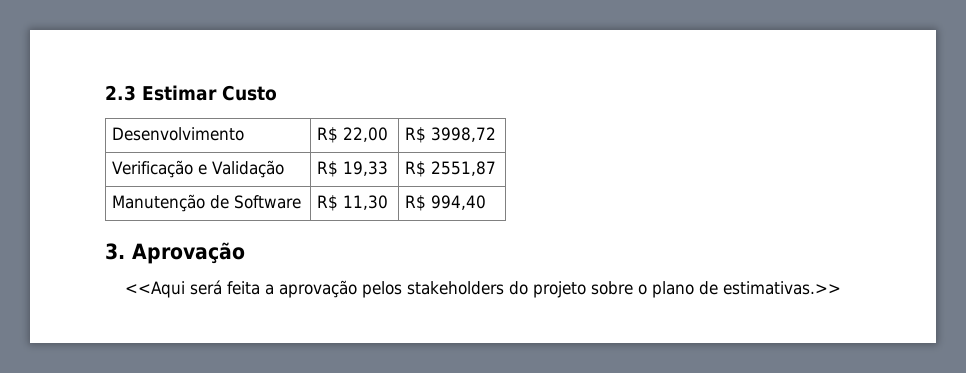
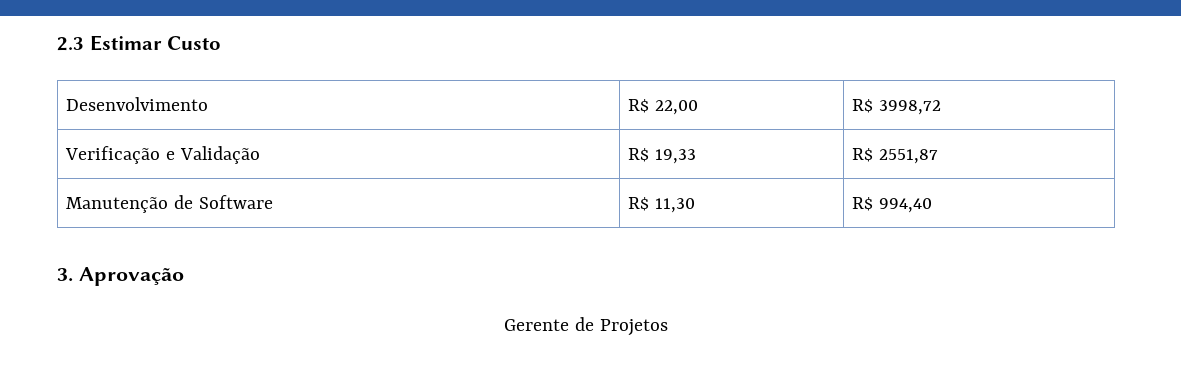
[125,280,841,298] <<Aqui será feita a aprovação pelos stakeholders do projeto sobre o plano de estimativas.>> -> [504,317,668,336] Gerente de Projetos

